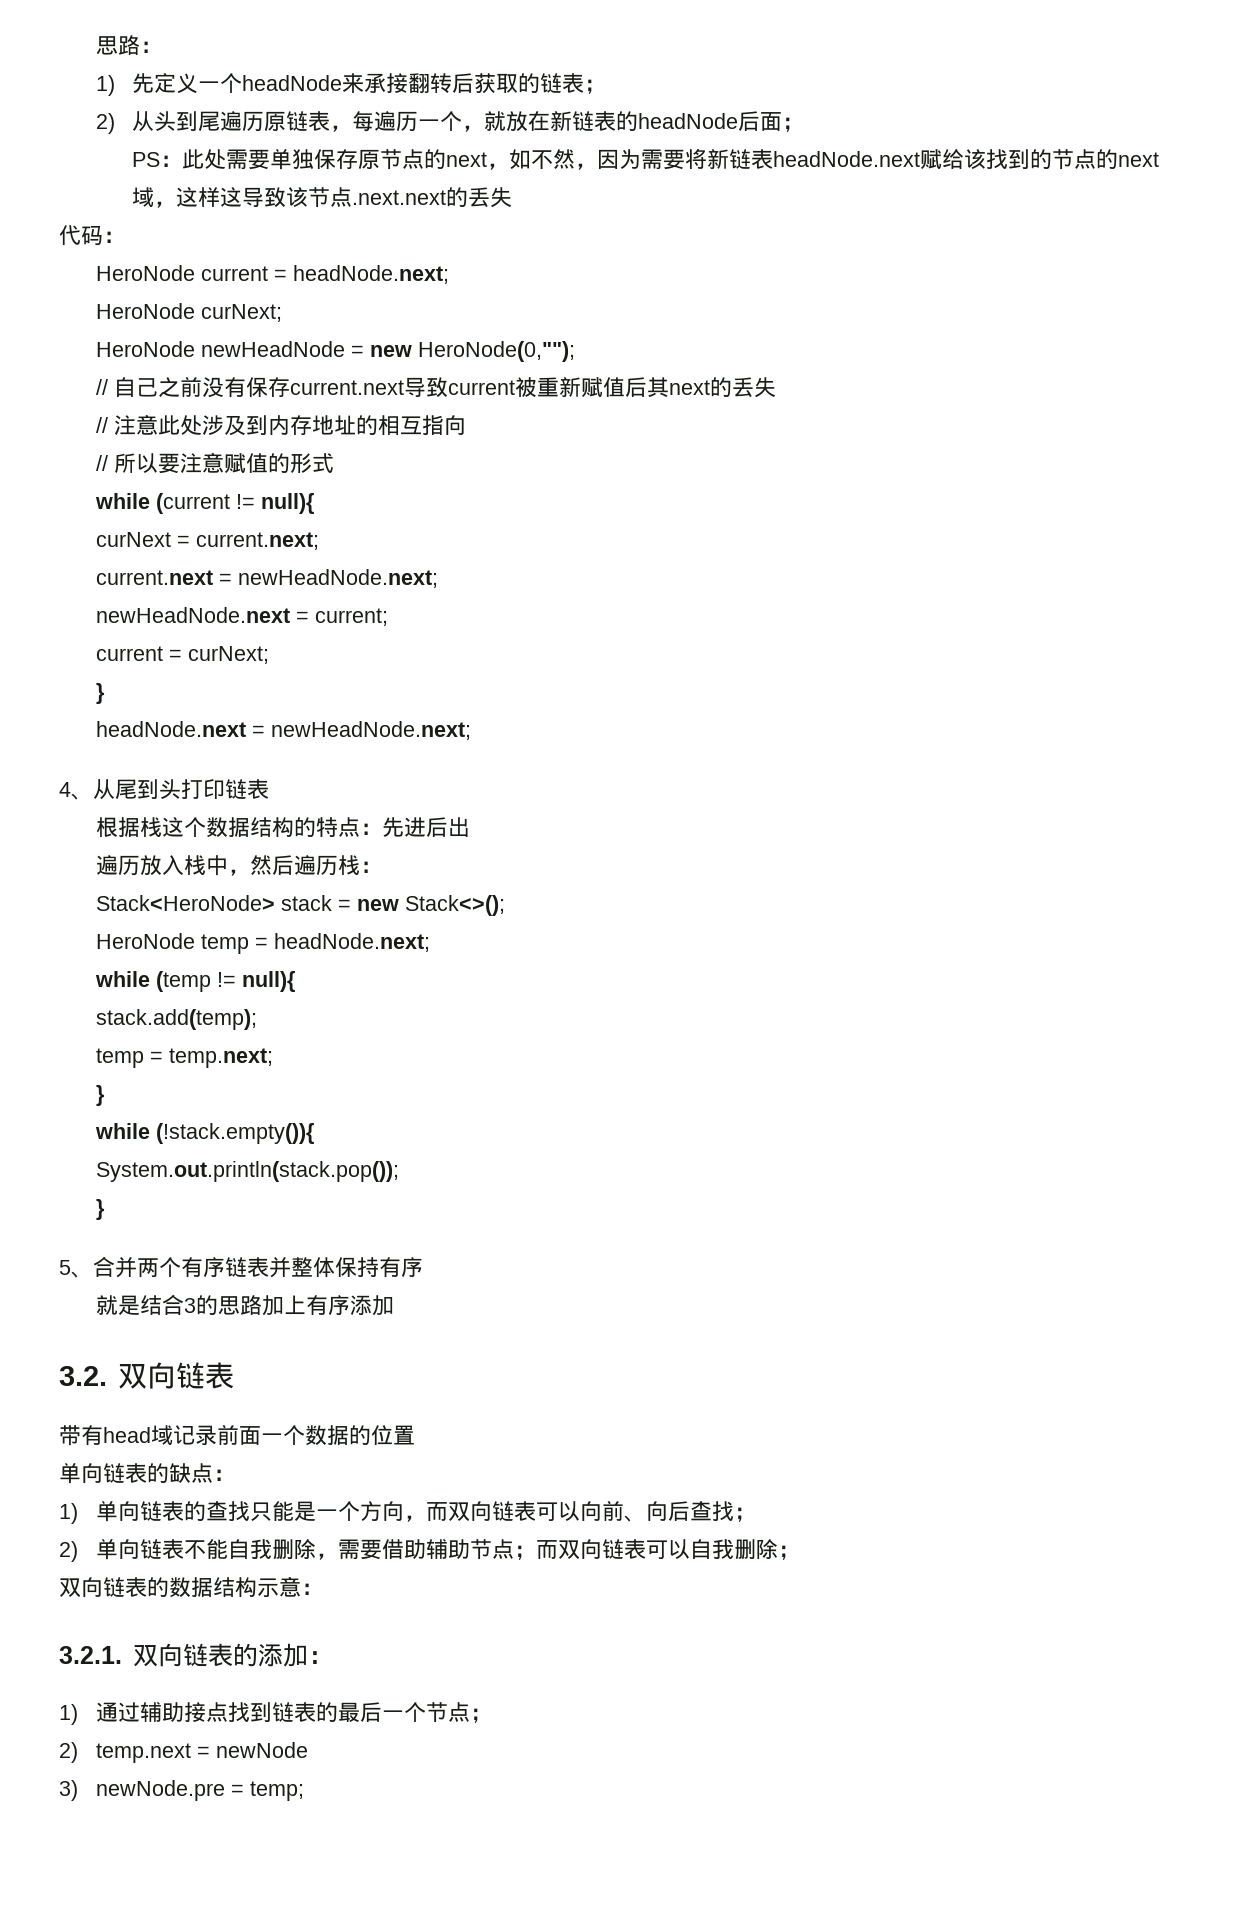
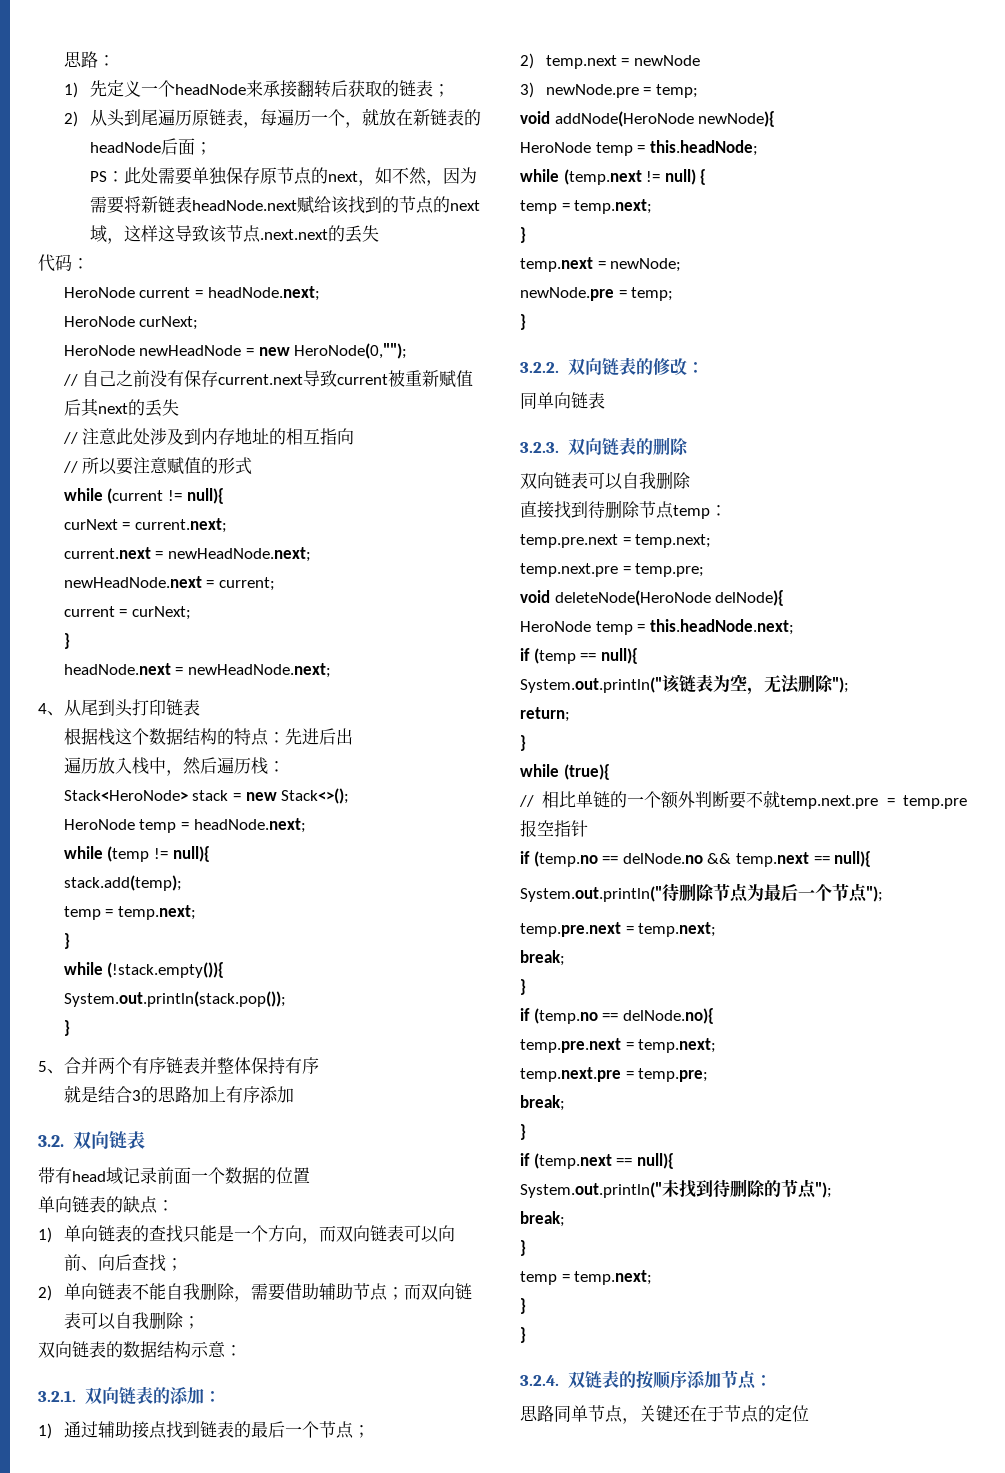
(304, 1791) none -> [520,111,776,127] [520,140,758,156] [520,169,707,185] [520,199,653,214] [520,227,526,243] [520,257,682,272] [520,287,674,301] [520,314,526,330] [520,357,704,376] [520,392,605,409] [520,437,689,456] [520,471,691,490] [520,500,727,519] [520,534,712,548] [520,563,705,577] [520,590,785,606] [520,619,794,635] [520,648,638,664] [520,674,849,695] [520,707,570,722] [520,735,526,751] [520,764,610,780] [519,790,967,809] [520,820,588,837] [520,851,872,867] [520,883,883,903] [520,922,717,937] [520,950,565,966] [520,979,526,995] [520,1008,714,1024] [520,1038,717,1053] [520,1067,709,1082] [520,1095,565,1111] [520,1124,526,1140] [520,1153,674,1169] [520,1179,832,1199] [520,1211,565,1227] [520,1240,526,1256] [520,1270,653,1285] [520,1298,526,1314] [520,1327,526,1343] [520,1370,772,1390] [520,1405,809,1424] // void addNode(HeroNode newNode){ // HeroNode temp = this.headNode; // while (temp.next != null) { // temp = temp.next; // } // temp.next = newNode; // newNode.pre = temp; // } // 3.2.2.双向链表的修改： // 同单向链表 // 3.2.3.双向链表的删除 // 双向链表可以自我删除 // 直接找到待删除节点temp： // temp.pre.next = temp.next; // temp.next.pre = temp.pre; // void deleteNode(HeroNode delNode){ // HeroNode temp = this.headNode.next; // if (temp == null){ // System.out.println("该链表为空，无法删除"); // return; // } // while (true){ // // 相比单链的一个额外判断要不就temp.next.pre = temp.pre报空指针 // if (temp.no == delNode.no && temp.next == null){ // System.out.println("待删除节点为最后一个节点"); // temp.pre.next = temp.next; // break; // } // if (temp.no == delNode.no){ // temp.pre.next = temp.next; // temp.next.pre = temp.pre; // break; // } // if (temp.next == null){ // System.out.println("未找到待删除的节点"); // break; // } // temp = temp.next; // } // } // 3.2.4.双链表的按顺序添加节点： // 思路同单节点，关键还在于节点的定位

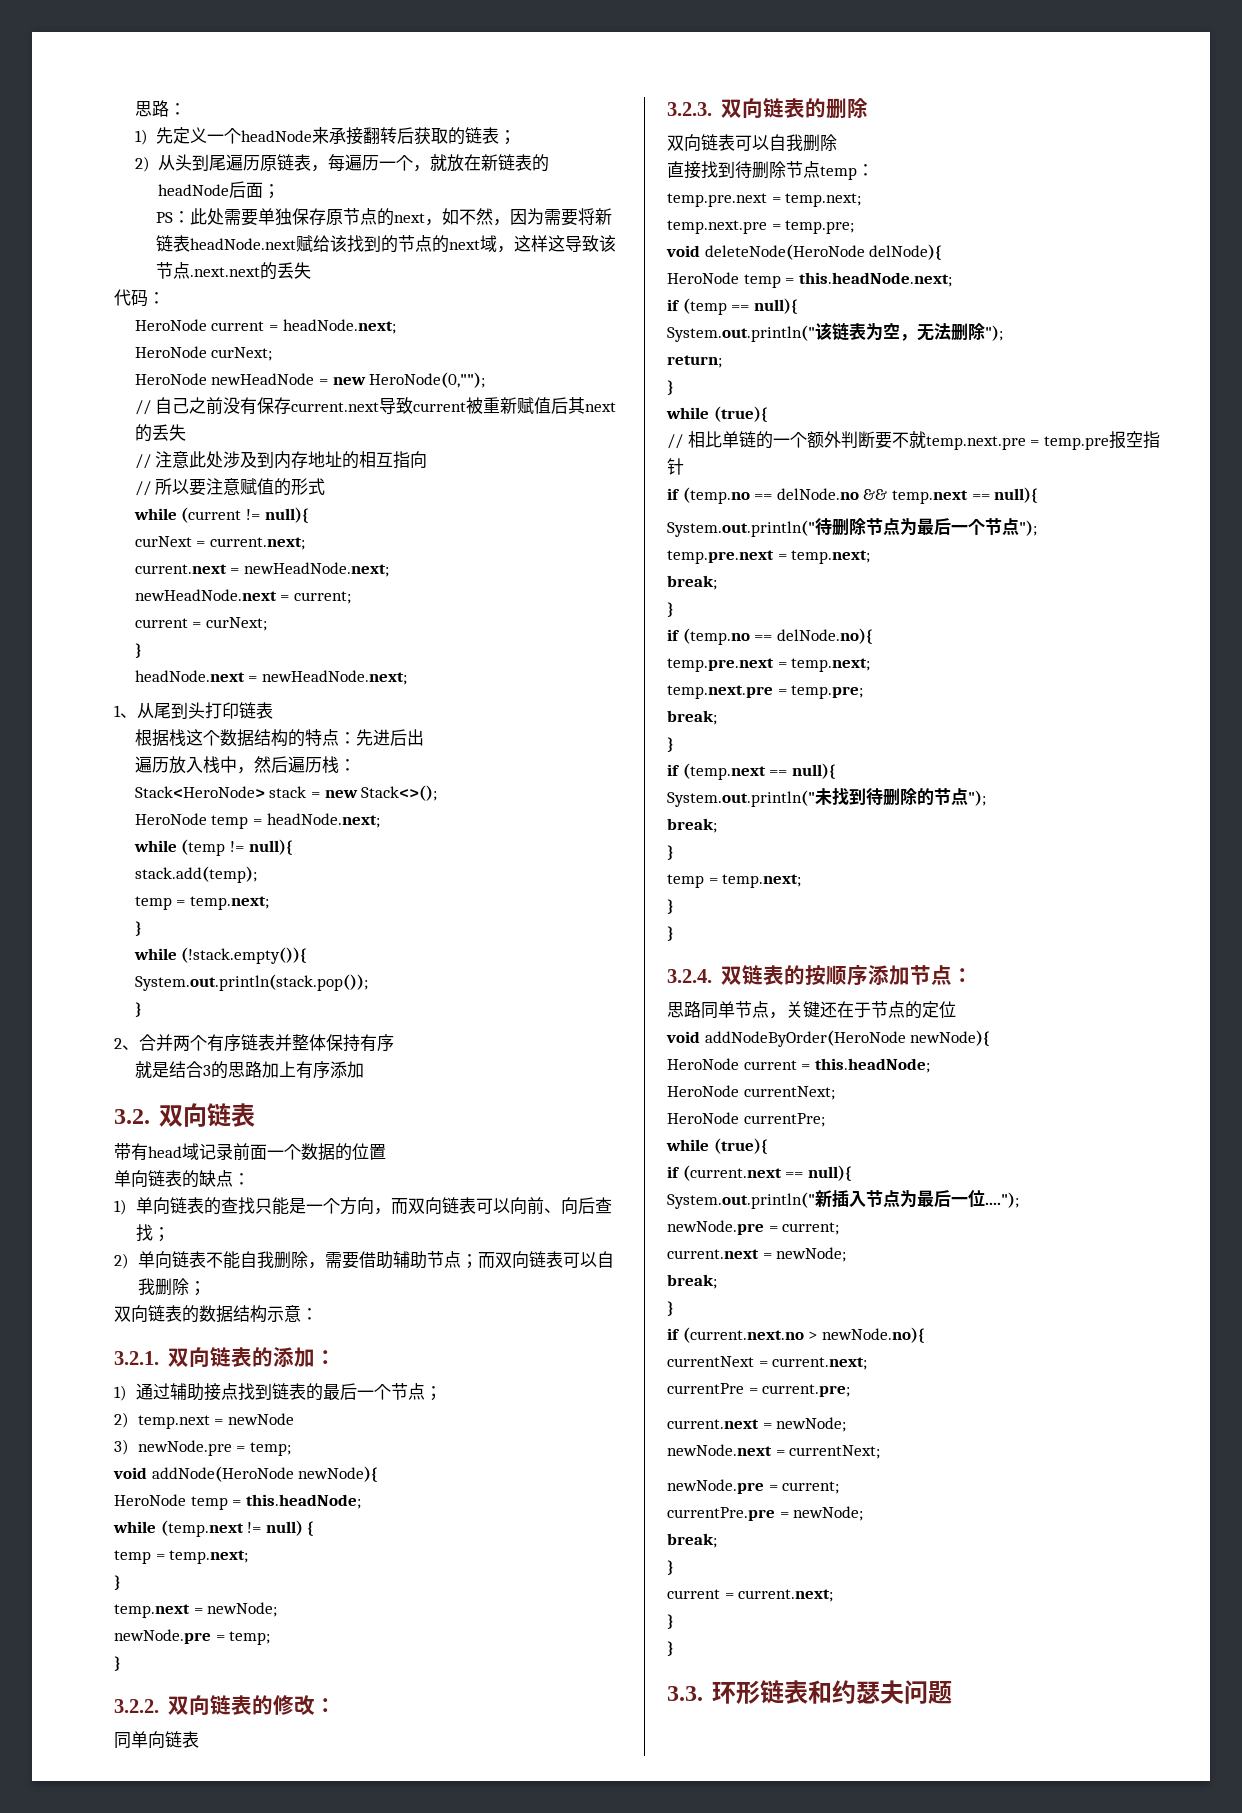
[38,703,47,714] 4 -> [114,705,121,717] 1
[38,1061,47,1072] 5 -> [114,1038,122,1049] 2
(809, 1413) none -> [666,1030,991,1047] [667,1058,930,1073] [667,1085,835,1100] [667,1112,825,1127] [666,1138,768,1154] [667,1165,852,1181] [667,1190,1019,1209] [667,1220,840,1235] [667,1247,847,1262] [667,1274,717,1289] [667,1301,674,1316] [667,1327,925,1343] [667,1356,868,1370] [667,1383,851,1397] [667,1417,847,1432] [667,1444,881,1459] [667,1479,840,1494] [667,1506,864,1521] [667,1533,717,1548] [667,1560,674,1575] [667,1589,834,1602] [667,1614,674,1629] [667,1641,674,1656] [667,1680,952,1704] // void addNodeByOrder(HeroNode newNode){ // HeroNode current = this.headNode; // HeroNode currentNext; // HeroNode currentPre; // while (true){ // if (current.next == null){ // System.out.println("新插入节点为最后一位...."); // newNode.pre = current; // current.next = newNode; // break; // } // if (current.next.no > newNode.no){ // currentNext = current.next; // currentPre = current.pre; // current.next = newNode; // newNode.next = currentNext; // newNode.pre = current; // currentPre.pre = newNode; // break; // } // current = current.next; // } // } // 3.3.环形链表和约瑟夫问题

